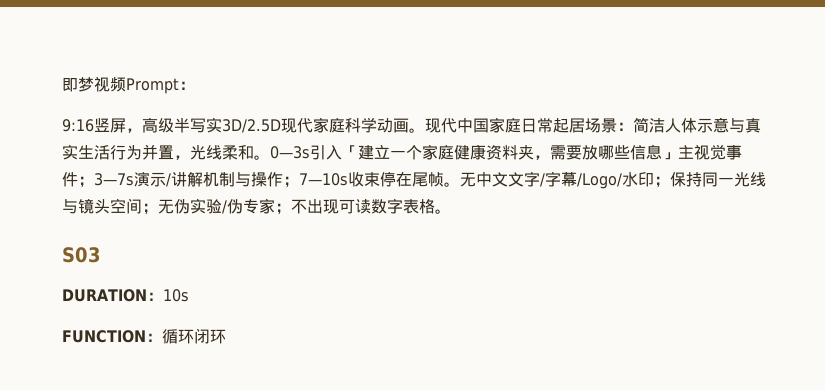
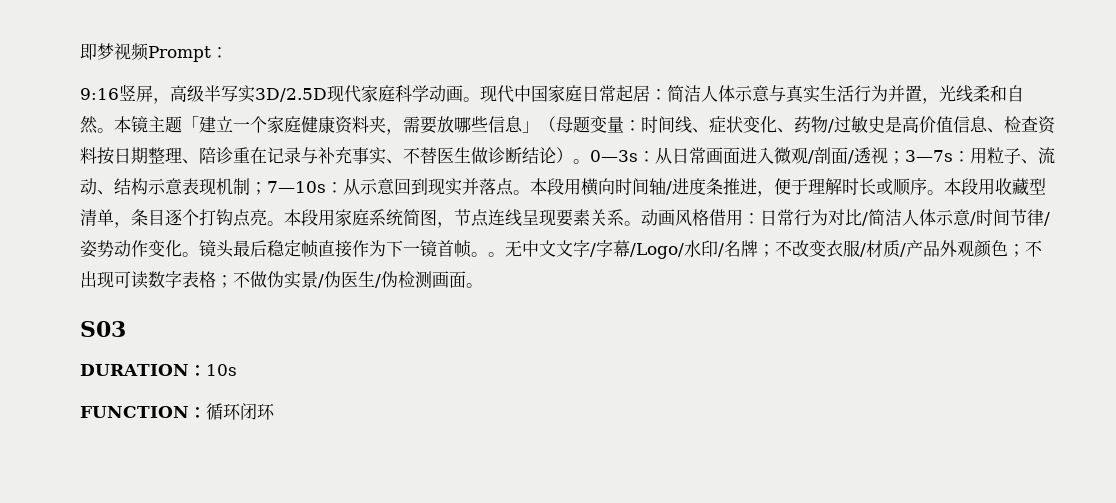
[585,118,617,133] 场景 -> (650, 93) none
[254,145,342,160] 。0—3s引入 -> [1007,85,1024,102] [80,115,182,134] 自然。本镜主题
[678,144,742,160] [62,171,444,188] 主视觉事件；3—7s演示/讲解机制与操作；7—10s收束停在尾帧 -> [539,116,1056,134] [80,146,1055,165] [80,178,1046,197] [80,209,1050,228] [80,239,488,258] （母题变量：时间线、症状变化、药物/过敏史是高价值信息、检查资料按日期整理、陪诊重在记录与补充事实、不替医生做诊断结论）。0—3s：从日常画面进入微观/剖面/透视；3—7s：用粒子、流动、结构示意表现机制；7—10s：从示意回到现实并落点。本段用横向时间轴/进度条推进，便于理解时长或顺序。本段用收藏型清单，条目逐个打钩点亮。本段用家庭系统简图，节点连线呈现要素关系。动画风格借用：日常行为对比/简洁人体示意/时间节律/姿势动作变化。镜头最后稳定帧直接作为下一镜首帧。
[654,172,766,188] [62,198,275,215] ；保持同一光线与镜头空间；无伪实验/伪专家 -> [718,240,1008,258] /名牌；不改变衣服/材质/产品外观颜色
(435, 206) none -> [216,271,466,289] ；不做伪实景/伪医生/伪检测画面

